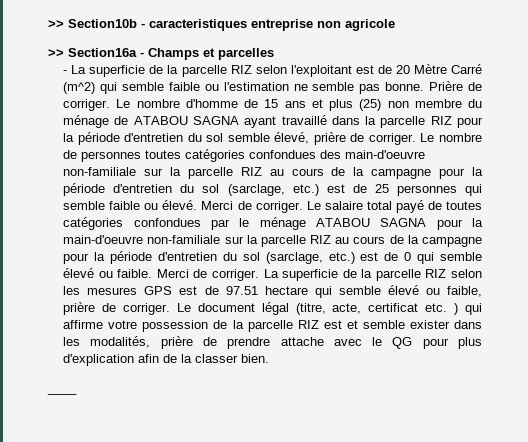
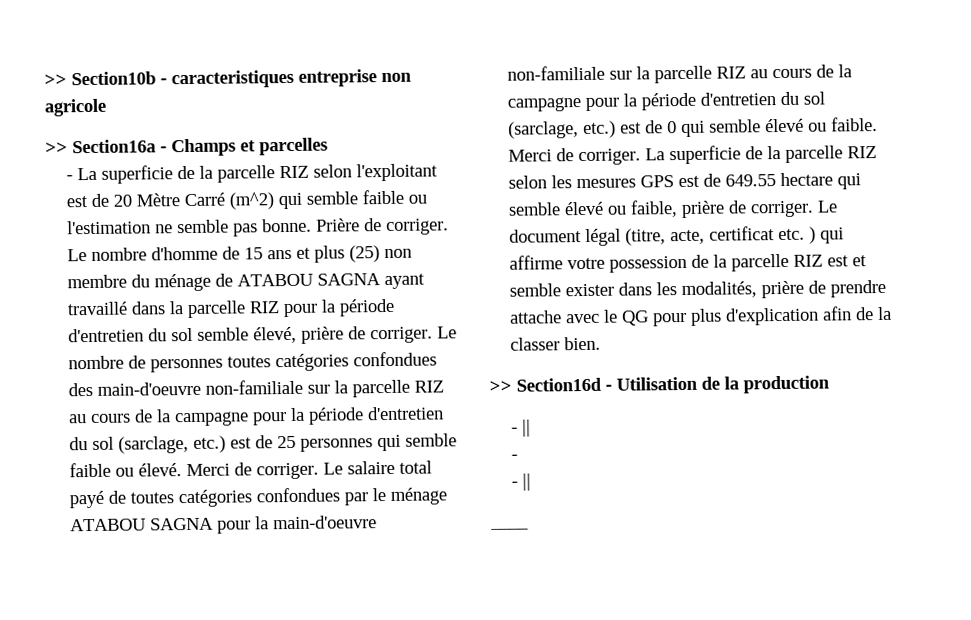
[225,286,258,295] 97.51 -> [724,174,776,187] 649.55
(270, 358) none -> [489,375,830,394] [510,419,531,437] [510,454,518,460] [510,473,531,491] // >> Section16d - Utilisation de la production // - || // - // - ||

